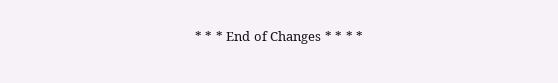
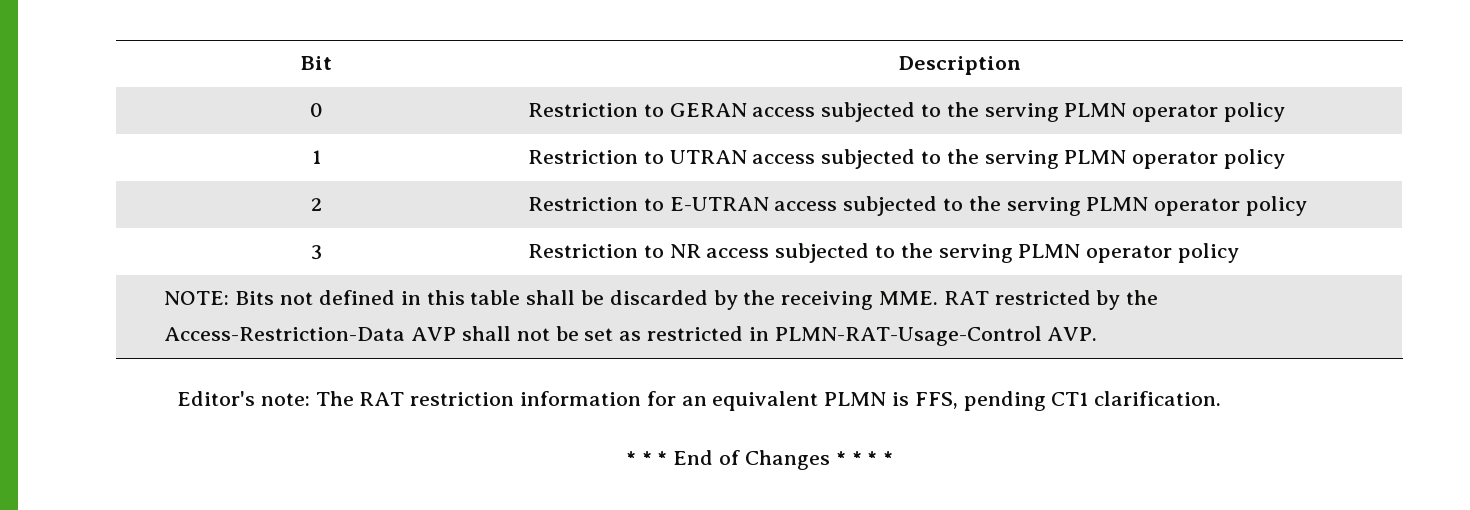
(194, 36) none -> [301,56,332,70] [898,56,1021,75] [310,103,323,117] [527,102,1285,122] [312,150,321,164] [527,149,1285,169] [311,198,322,211] [527,196,1307,216] [311,245,322,260] [527,243,1239,263] [164,290,1159,310] [164,326,1098,346] [176,391,1222,411] Bit | Description // 0 | Restriction to GERAN access subjected to the serving PLMN operator policy // 1 | Restriction to UTRAN access subjected to the serving PLMN operator policy // 2 | Restriction to E-UTRAN access subjected to the serving PLMN operator policy // 3 | Restriction to NR access subjected to the serving PLMN operator policy // NOTE: Bits not defined in this table shall be discarded by the receiving MME. RAT restricted by the Access-Restriction-Data AVP shall not be set as restricted in PLMN-RAT-Usage-Control AVP. // Editor's note: The RAT restriction information for an equivalent PLMN is FFS, pending CT1 clarification. //

